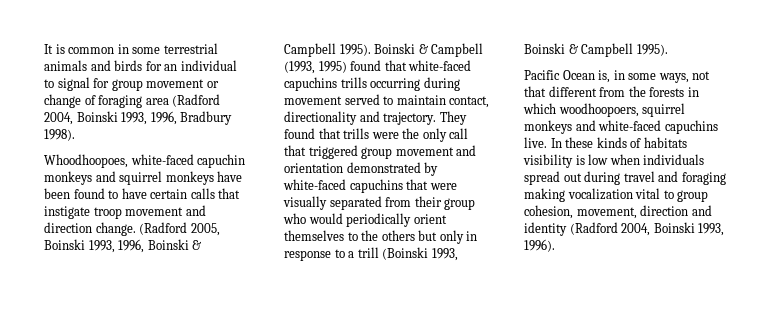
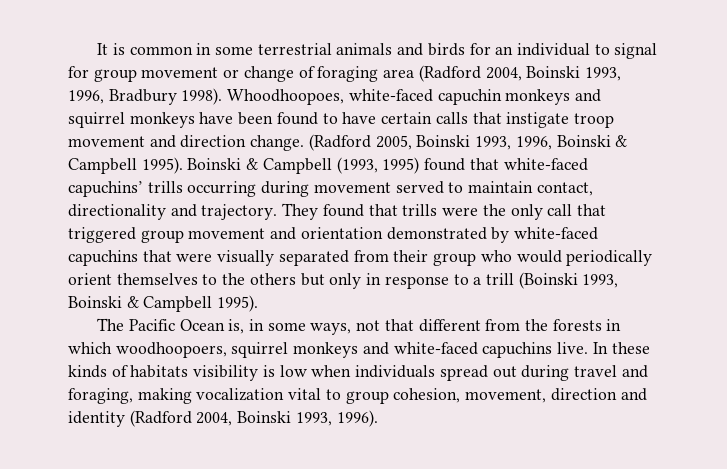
(75, 135) // -> (223, 96) none
[284,77,337,91] capuchins -> [68,181,143,197] capuchins’
(668, 50) none -> [97,318,125,331] The
[681,172,726,185] foraging -> [68,388,133,404] foraging,

